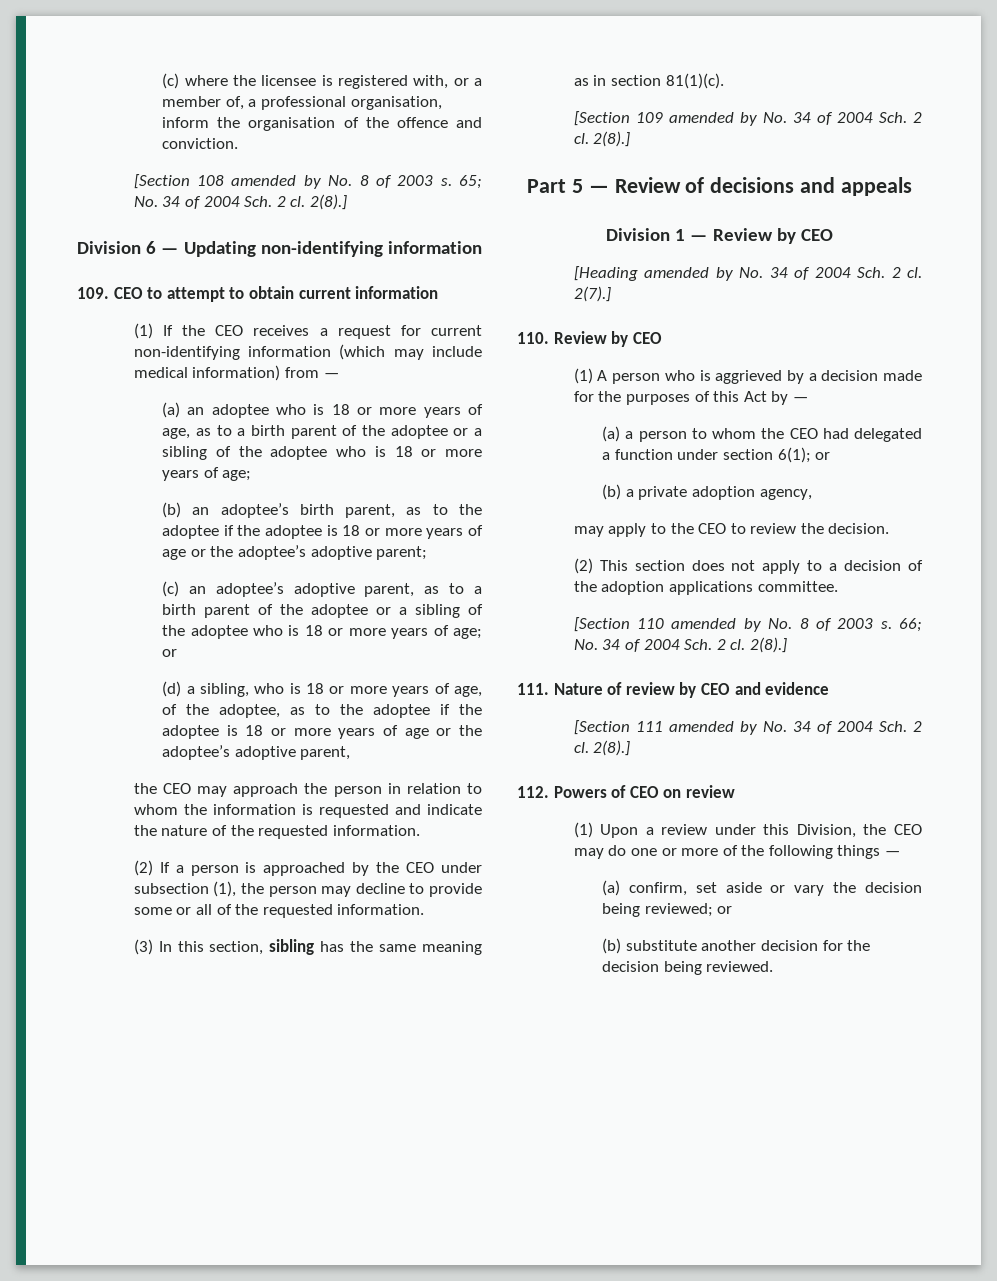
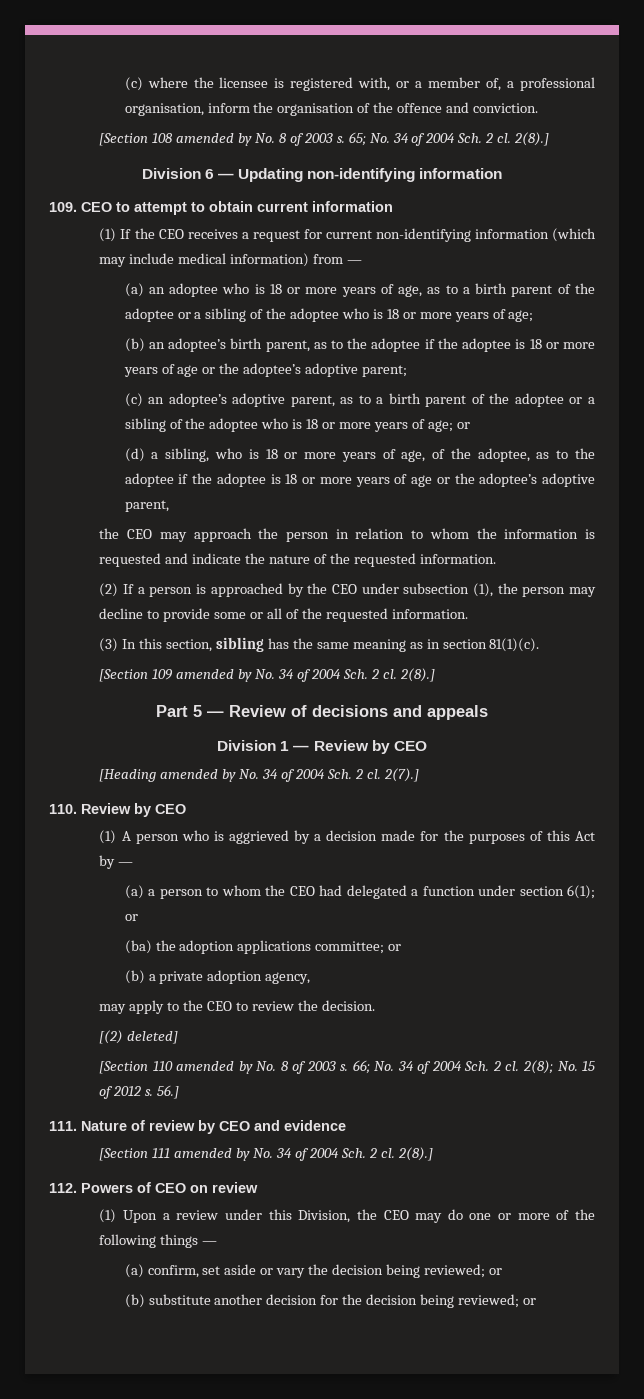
(831, 456) none -> [124,940,402,954] // (ba) the adoption applications committee; or
[573,558,923,574] [573,581,838,595] (2) This section does not apply to a decision of the adoption applications committee. -> [99,1030,179,1044] [(2) deleted]
[749,637,787,653] 2(8).] -> [522,1060,596,1074] [99,1085,180,1099] 2(8); No. 15 of 2012 s. 56.]
[706,961,774,972] reviewed. -> [457,1294,536,1308] reviewed; or

